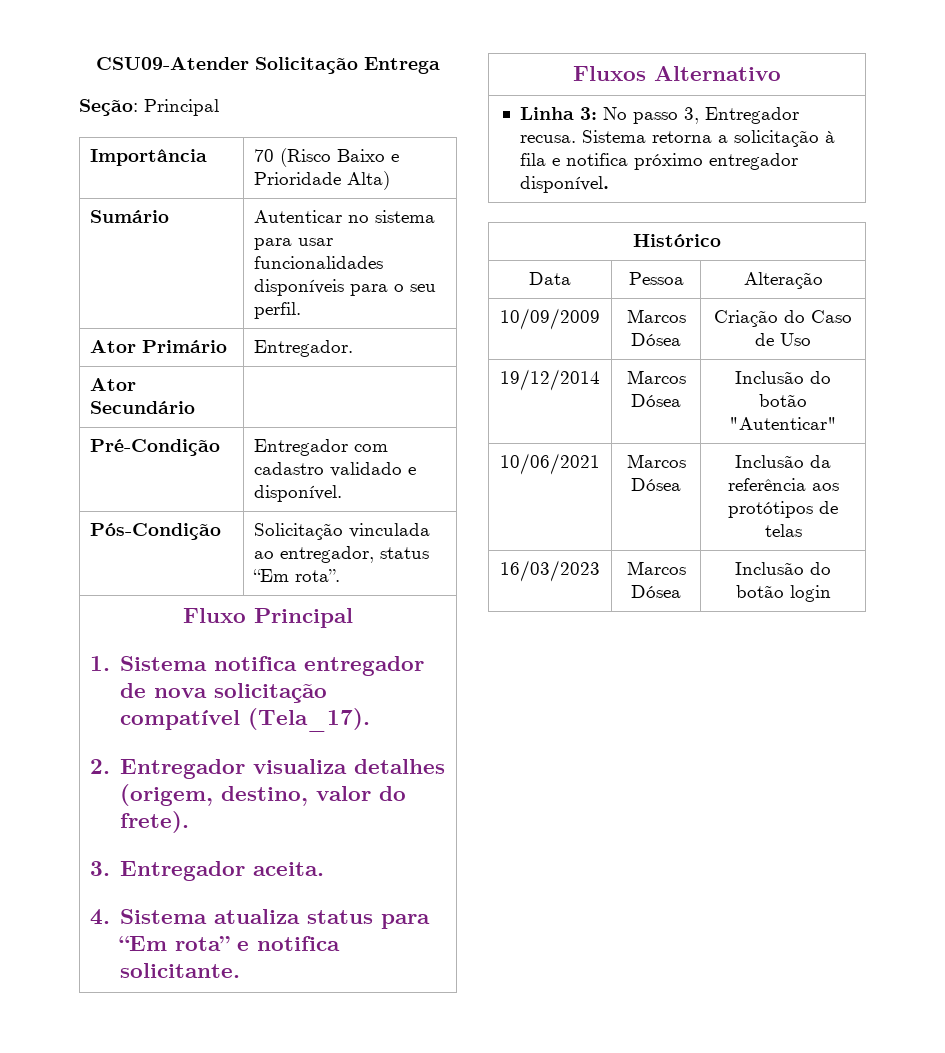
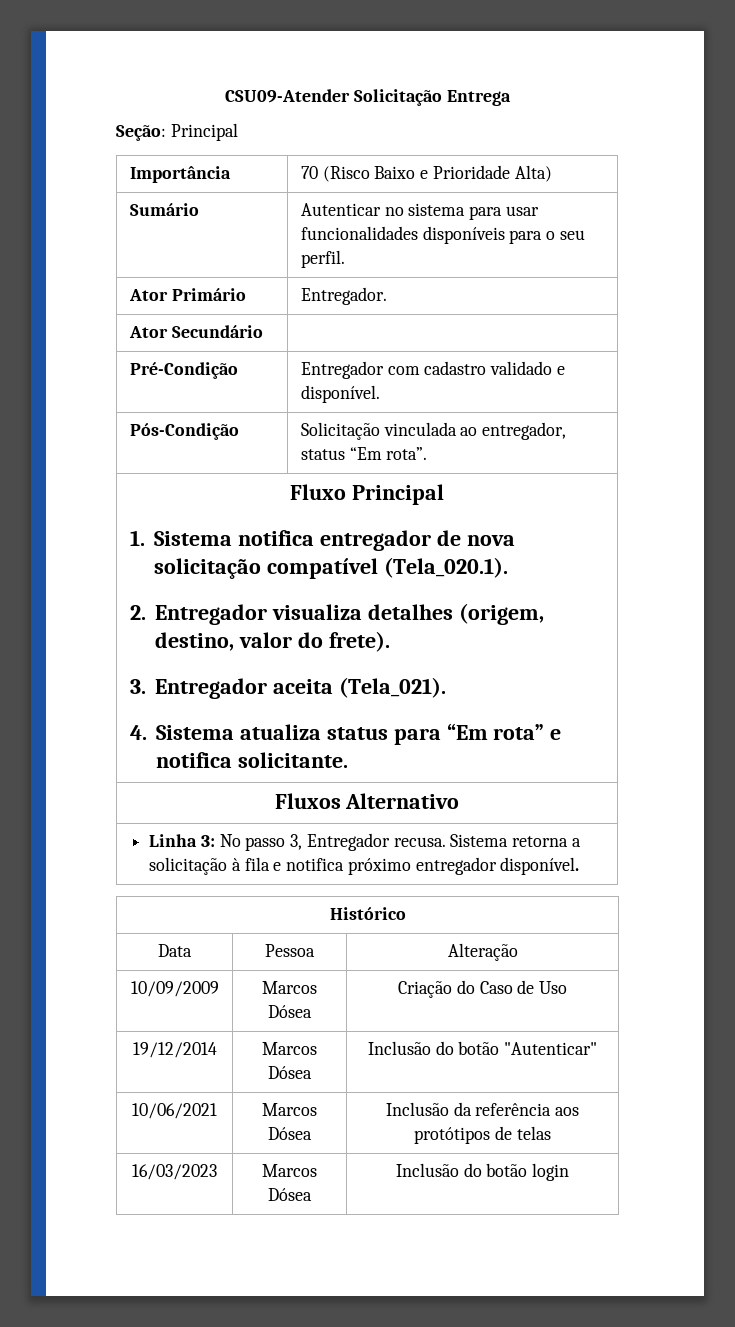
[247,708,370,732] (Tela_17). -> [383,557,508,578] (Tela_020.1).
[252,862,324,876] aceita. -> [272,677,446,698] aceita (Tela_021).

